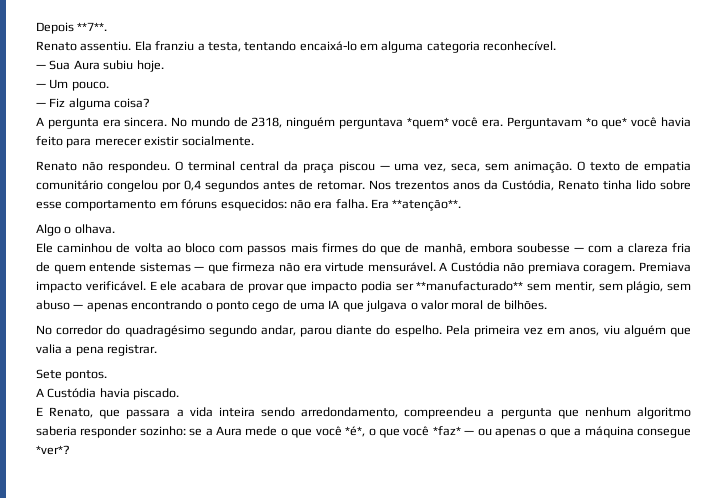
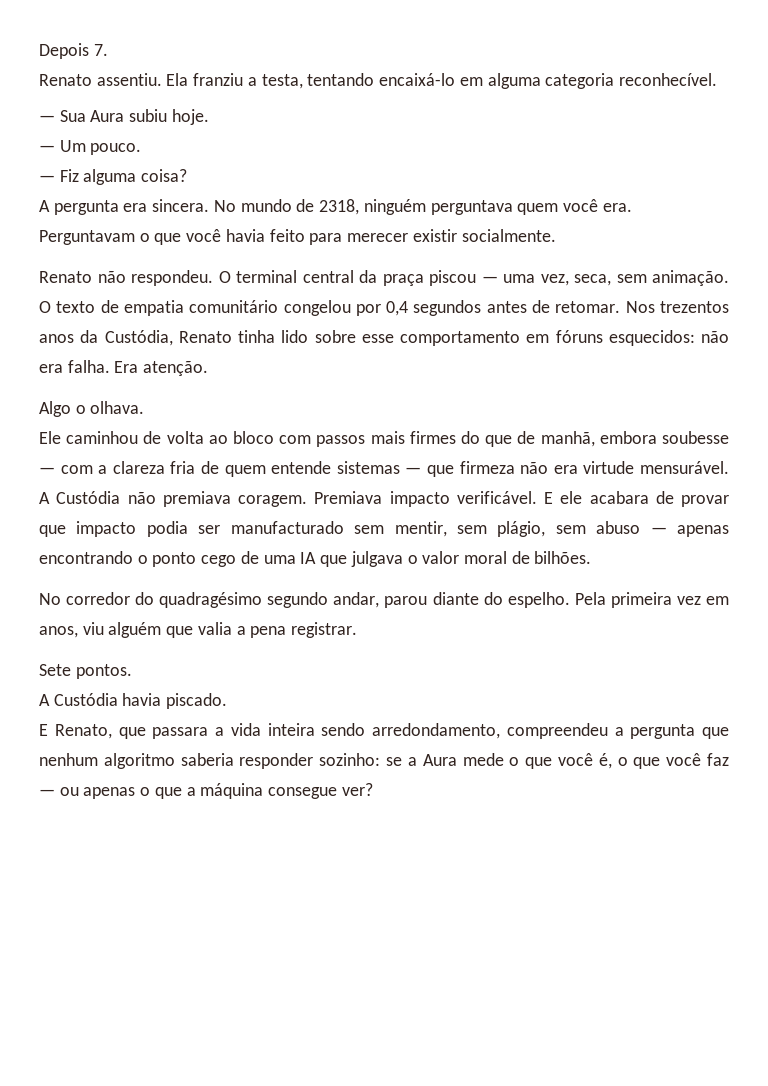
[77,22,108,31] **7**. -> [93,44,108,56] 7.
[406,117,449,129] *quem* -> [517,203,559,215] quem
[585,117,628,129] *o que* -> [139,233,182,245] o que
[392,199,462,211] **atenção**. -> [143,361,209,376] atenção.
[416,281,524,291] **manufacturado** -> [230,521,344,534] manufacturado
[345,426,461,438] *é*, o que você *faz* -> [598,753,729,769] é, o que você faz
[36,445,70,455] *ver*? -> [341,783,373,796] ver?

